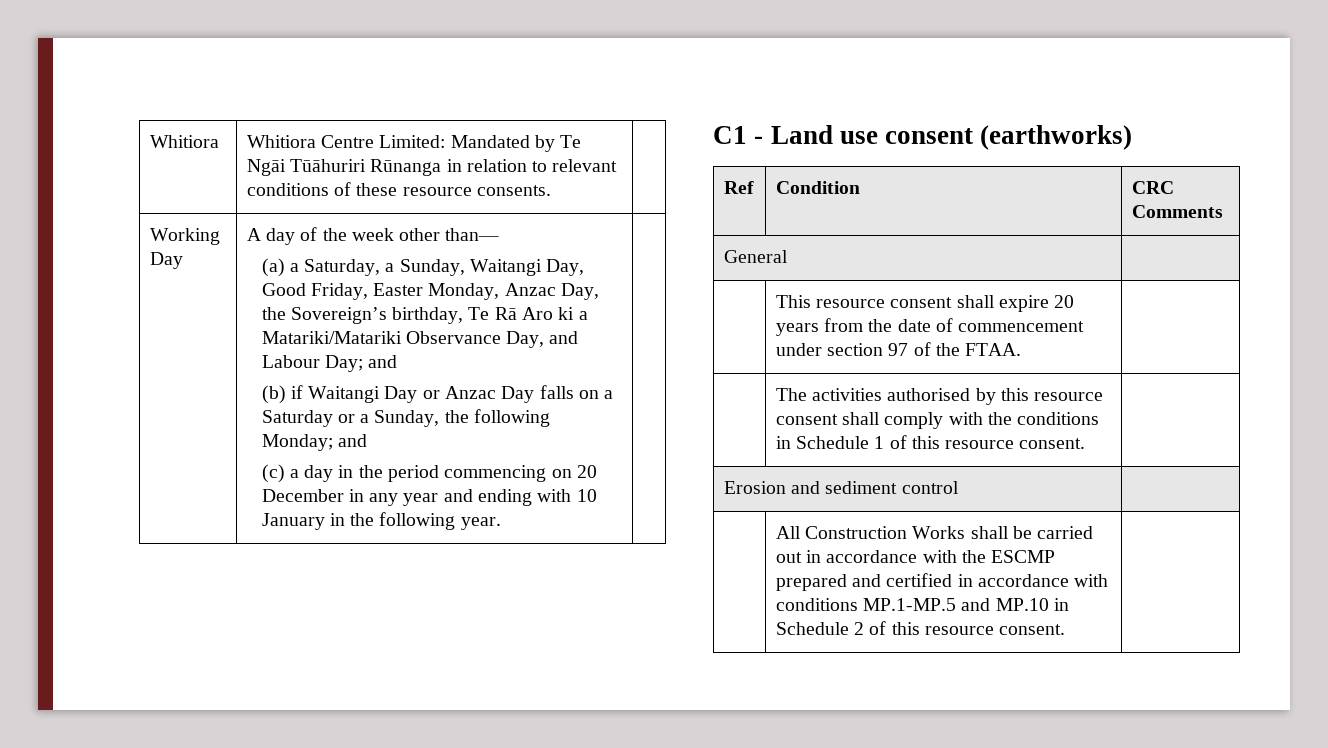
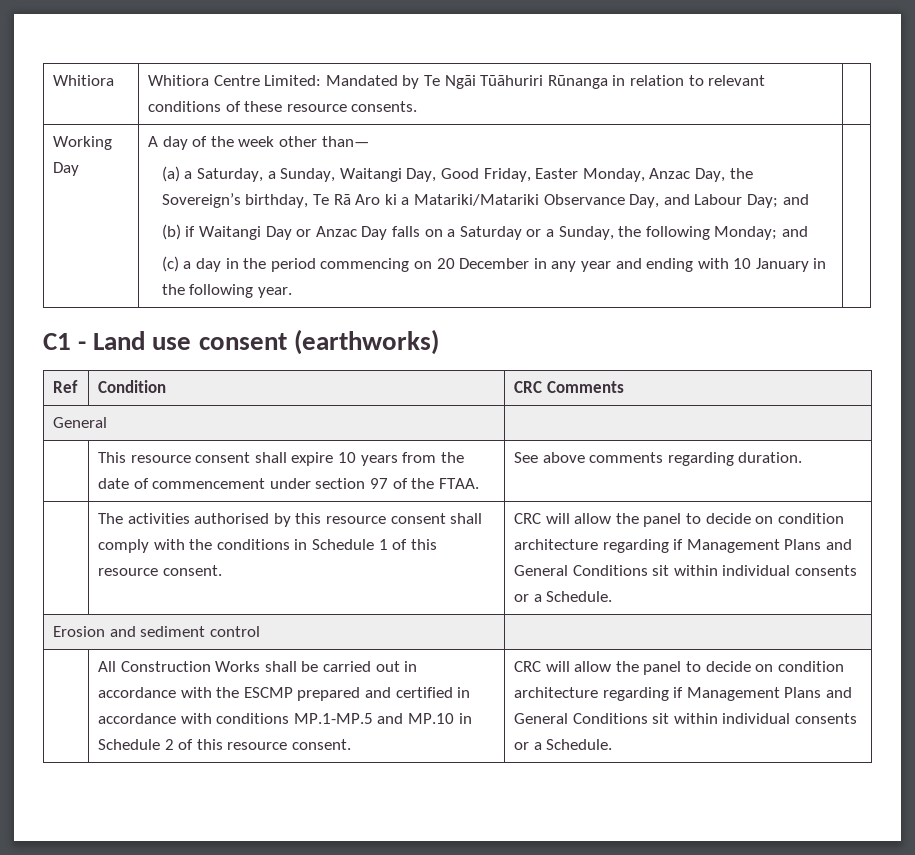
[1054,295,1075,308] 20 -> [337,452,356,463] 10
(1022, 349) none -> [514,452,803,466] See above comments regarding duration.
(1086, 443) none -> [514,513,844,527] [514,539,852,553] [514,565,857,576] [514,591,613,602] CRC will allow the panel to decide on condition architecture regarding if Management Plans and General Conditions sit within individual consents or a Schedule.
(1066, 629) none -> [514,661,844,675] [514,687,852,701] [514,713,857,724] [514,739,613,750] CRC will allow the panel to decide on condition architecture regarding if Management Plans and General Conditions sit within individual consents or a Schedule.

